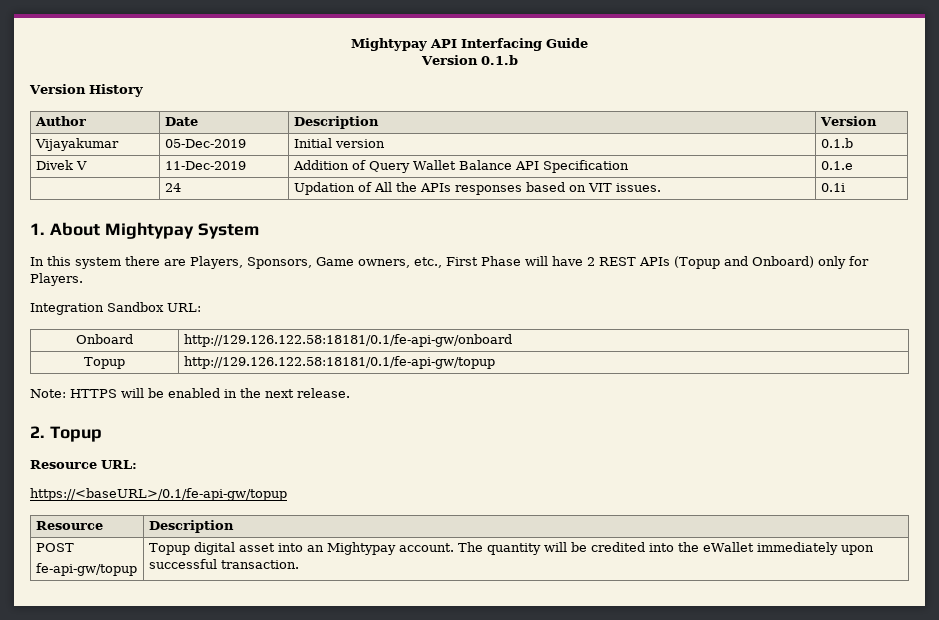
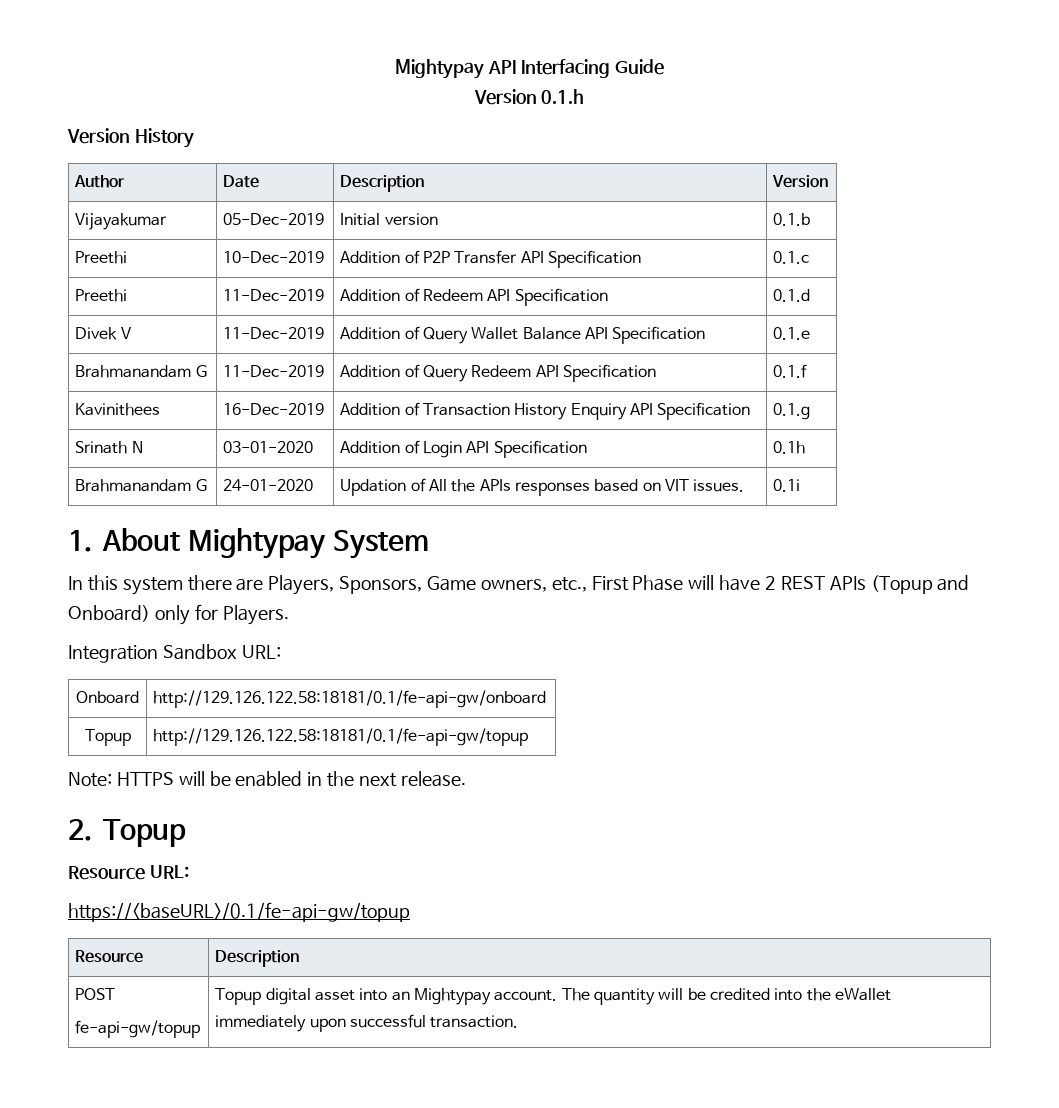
[480,55,518,65] 0.1.b -> [541,89,585,104] 0.1.h
(853, 143) none -> [75,251,128,264] [223,251,325,263] [340,250,641,268] [773,251,810,264] [75,289,128,302] [223,289,325,301] [340,288,608,306] [773,289,811,302] // Preethi | 10-Dec-2019 | Addition of P2P Transfer API Specification | 0.1.c // Preethi | 11-Dec-2019 | Addition of Redeem API Specification | 0.1.d
[164,183,181,192] | 24 -> [75,365,207,378] [223,365,325,377] [340,364,656,382] [773,364,808,378] [75,403,161,416] [223,403,325,415] [340,402,751,420] [773,403,811,420] [75,441,143,454] [223,441,314,453] [340,440,587,458] [773,441,806,454] [75,479,207,492] [223,479,314,491] Brahmanandam G | 11-Dec-2019 | Addition of Query Redeem API Specification | 0.1.f // Kavinithees | 16-Dec-2019 | Addition of Transaction History Enquiry API Specification | 0.1.g // Srinath N | 03-01-2020 | Addition of Login API Specification | 0.1h // Brahmanandam G | 24-01-2020

